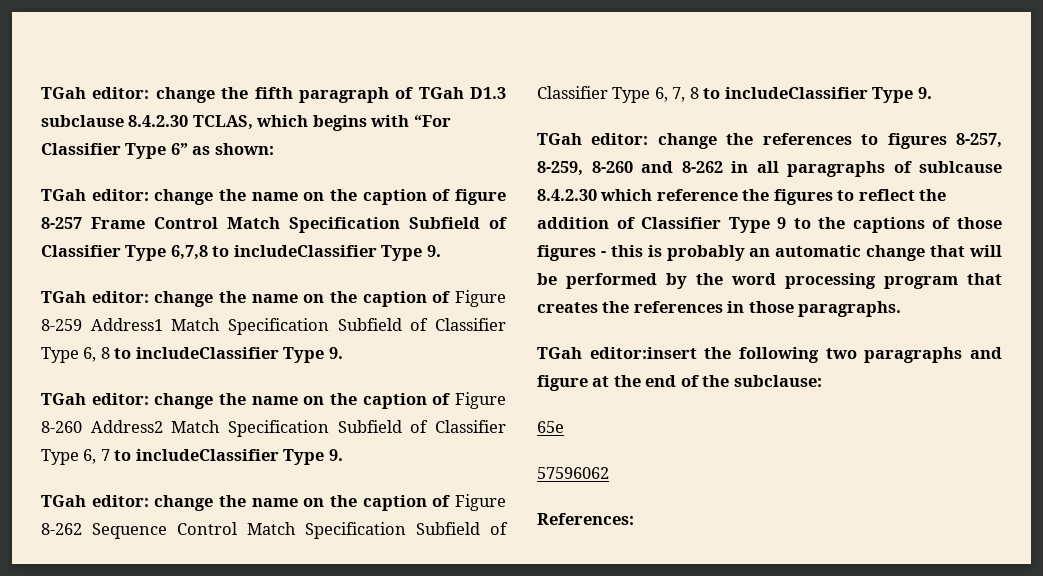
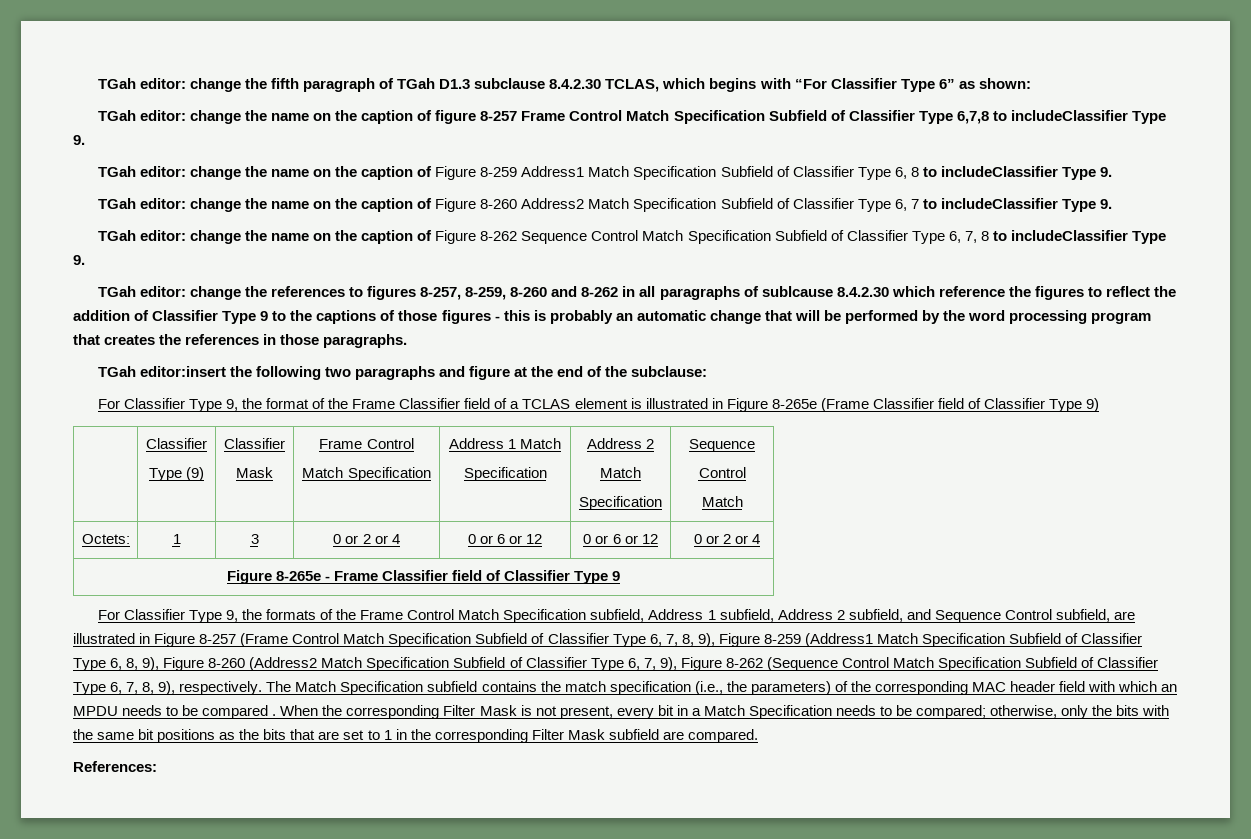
[537,421,564,433] [537,467,609,479] 65e // 57596062 -> [97,398,1100,412] [146,438,207,449] [148,467,205,481] [224,438,285,449] [236,467,273,478] [319,438,414,449] [302,467,431,481] [448,438,562,449] [463,467,547,481] [586,438,655,449] [600,467,641,478] [579,496,662,510] [689,439,755,452] [698,467,746,478] [701,496,743,507] [81,534,130,544] [172,534,181,544] [250,534,259,544] [333,534,400,544] [467,534,543,544] [583,534,658,544] [693,534,760,544] [226,570,621,584] [97,609,1135,623] [73,633,1143,647] [73,657,1159,671] [73,681,1178,695] [73,705,1170,719] [73,729,758,743] For Classifier Type 9, the format of the Frame Classifier field of a TCLAS element is illustrated in Figure 8-265e (Frame Classifier field of Classifier Type 9) // | Classifier // Type (9) | Classifier // Mask | Frame Control // Match Specification | Address 1 Match // Specification | Address 2 // Match // Specification | Sequence // Control // Match // Octets: | 1 | 3 | 0 or 2 or 4 | 0 or 6 or 12 | 0 or 6 or 12 | 0 or 2 or 4 // Figure 8-265e - Frame Classifier field of Classifier Type 9 // For Classifier Type 9, the formats of the Frame Control Match Specification subfield, Address 1 subfield, Address 2 subfield, and Sequence Control subfield, are illustrated in Figure 8-257 (Frame Control Match Specification Subfield of Classifier Type 6, 7, 8, 9), Figure 8-259 (Address1 Match Specification Subfield of Classifier Type 6, 8, 9), Figure 8-260 (Address2 Match Specification Subfield of Classifier Type 6, 7, 9), Figure 8-262 (Sequence Control Match Specification Subfield of Classifier Type 6, 7, 8, 9), respectively. The Match Specification subfield contains the match specification (i.e., the parameters) of the corresponding MAC header field with which an MPDU needs to be compared . When the corresponding Filter Mask is not present, every bit in a Match Specification needs to be compared; otherwise, only the bits with the same bit positions as the bits that are set to 1 in the corresponding Filter Mask subfield are compared.

